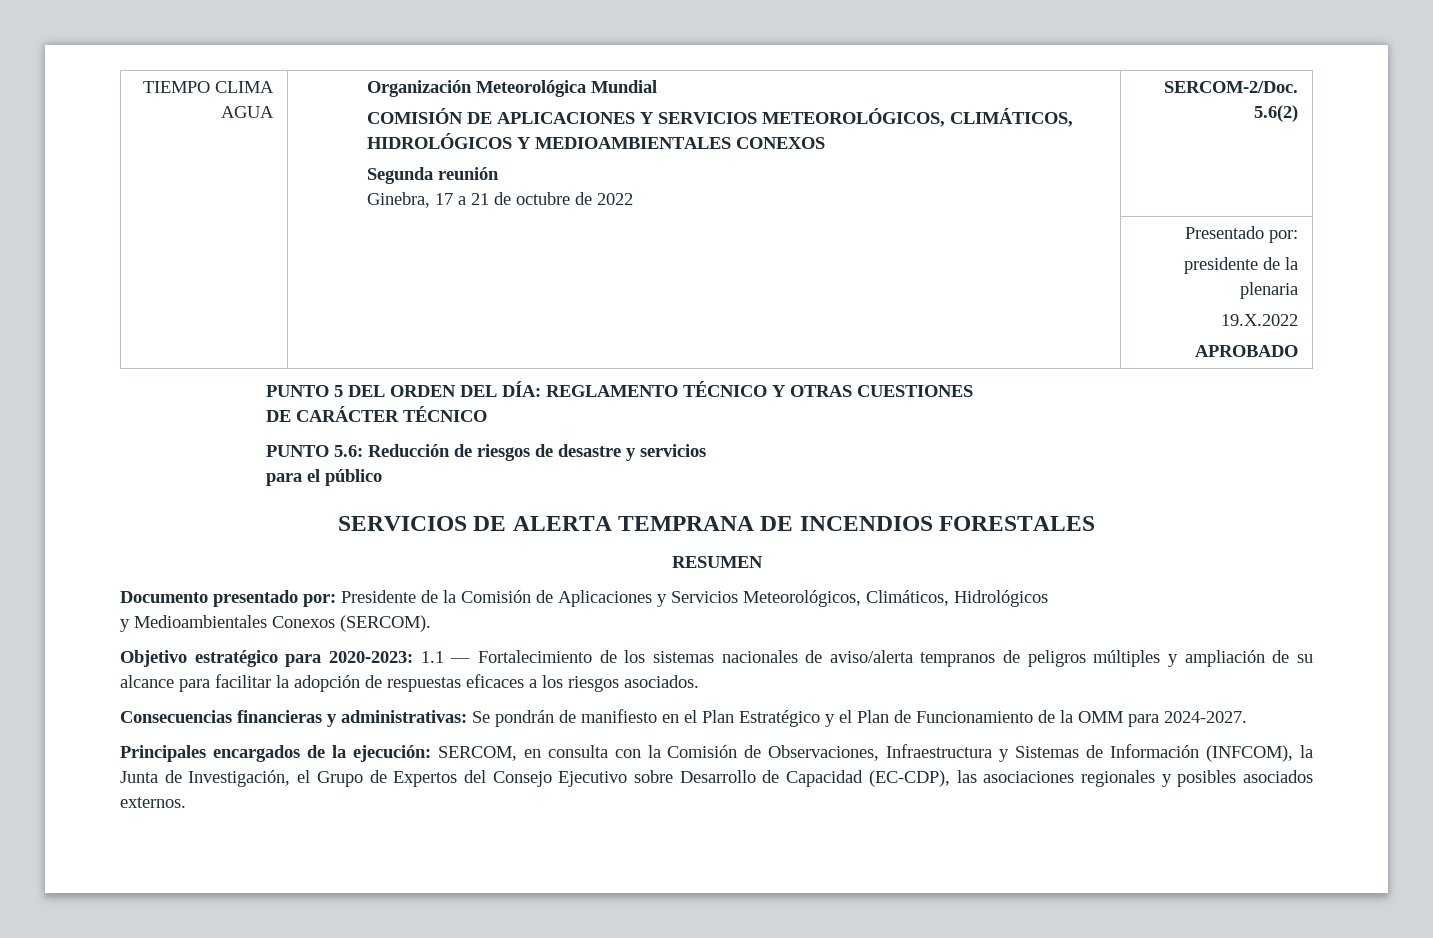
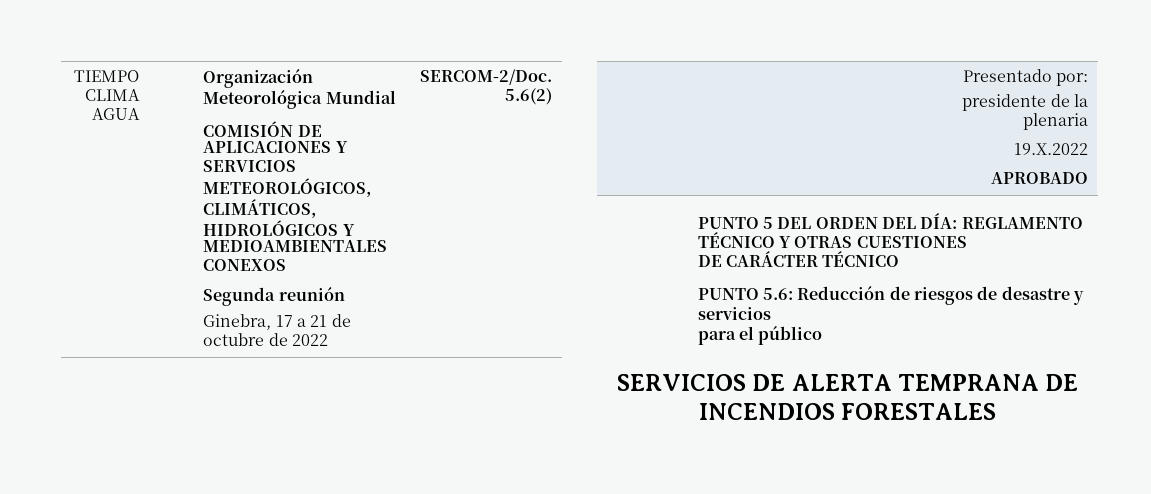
[671,556,763,568] [120,590,1048,607] [120,615,431,632] [120,650,1313,667] [120,674,699,692] [120,709,1247,727] [120,744,1313,762] [120,770,1314,787] [120,797,186,808] // RESUMEN // Documento presentado por: Presidente de la Comisión de Aplicaciones y Servicios Meteorológicos, Climáticos, Hidrológicos // y Medioambientales Conexos (SERCOM). // Objetivo estratégico para 2020-2023: 1.1 — Fortalecimiento de los sistemas nacionales de aviso/alerta tempranos de peligros múltiples y ampliación de su alcance para facilitar la adopción de respuestas eficaces a los riesgos asociados. // Consecuencias financieras y administrativas: Se pondrán de manifiesto en el Plan Estratégico y el Plan de Funcionamiento de la OMM para 2024-2027. // Principales encargados de la ejecución: SERCOM, en consulta con la Comisión de Observaciones, Infraestructura y Sistemas de Información (INFCOM), la Junta de Investigación, el Grupo de Expertos del Consejo Ejecutivo sobre Desarrollo de Capacidad (EC-CDP), las asociaciones regionales y posibles asociados externos. -> (997, 411) none

